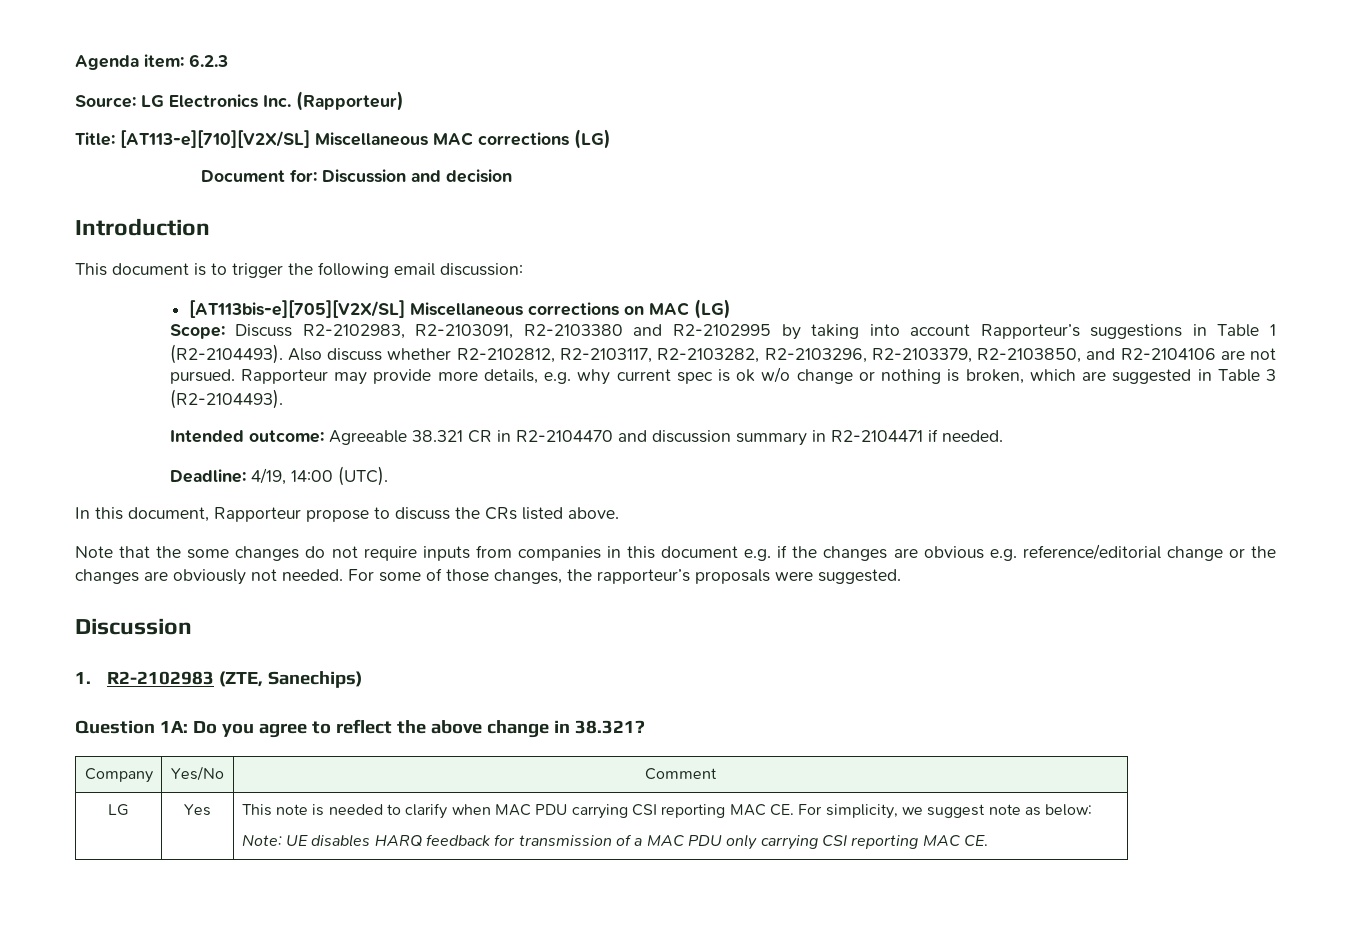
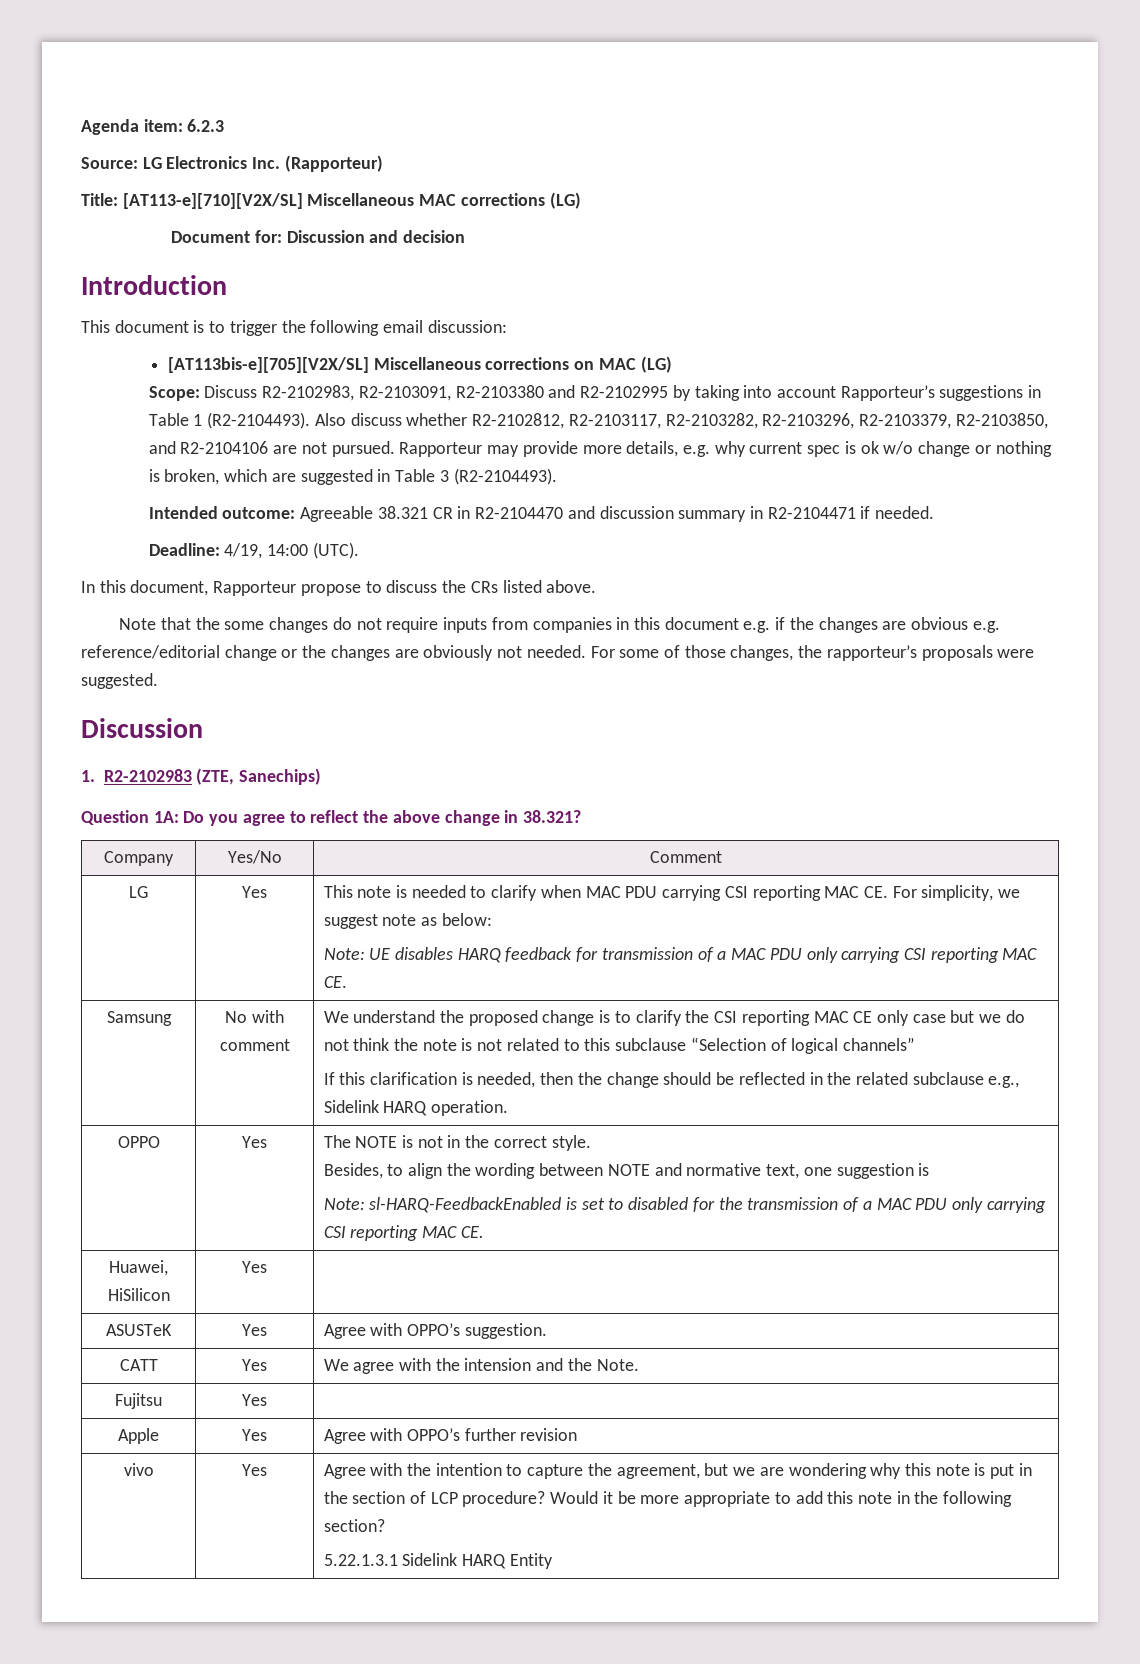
(988, 840) none -> [106,1011,172,1026] [225,1010,284,1023] [219,1039,290,1051] [323,1010,1025,1026] [323,1037,916,1054] [323,1072,1020,1088] [323,1100,509,1116] [117,1136,160,1148] [242,1136,267,1148] [323,1135,591,1151] [323,1163,930,1179] [323,1197,1046,1213] [323,1225,484,1241] [109,1260,168,1276] [107,1288,170,1301] [242,1261,267,1273] [106,1324,172,1336] [242,1324,267,1336] [323,1323,547,1339] [119,1359,158,1371] [242,1359,267,1371] [323,1358,639,1374] [115,1393,162,1409] [242,1394,267,1406] [118,1428,159,1444] [242,1429,267,1441] [323,1428,578,1444] [123,1463,154,1476] [242,1464,267,1476] [323,1463,1032,1479] [323,1491,1013,1507] [323,1519,385,1532] [323,1553,553,1569] // Samsung | No with comment | We understand the proposed change is to clarify the CSI reporting MAC CE only case but we do not think the note is not related to this subclause “Selection of logical channels” // If this clarification is needed, then the change should be reflected in the related subclause e.g., Sidelink HARQ operation. // OPPO | Yes | The NOTE is not in the correct style. // Besides, to align the wording between NOTE and normative text, one suggestion is // Note: sl-HARQ-FeedbackEnabled is set to disabled for the transmission of a MAC PDU only carrying CSI reporting MAC CE. // Huawei, HiSilicon | Yes | // ASUSTeK | Yes | Agree with OPPO’s suggestion. // CATT | Yes | We agree with the intension and the Note. // Fujitsu | Yes | // Apple | Yes | Agree with OPPO’s further revision // vivo | Yes | Agree with the intention to capture the agreement, but we are wondering why this note is put in the section of LCP procedure? Would it be more appropriate to add this note in the following section? // 5.22.1.3.1 Sidelink HARQ Entity

